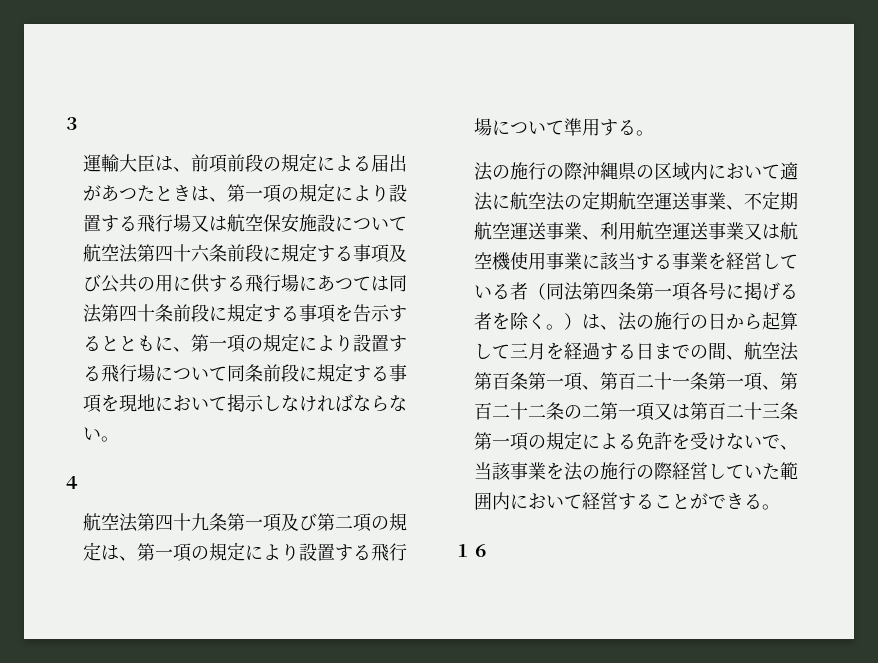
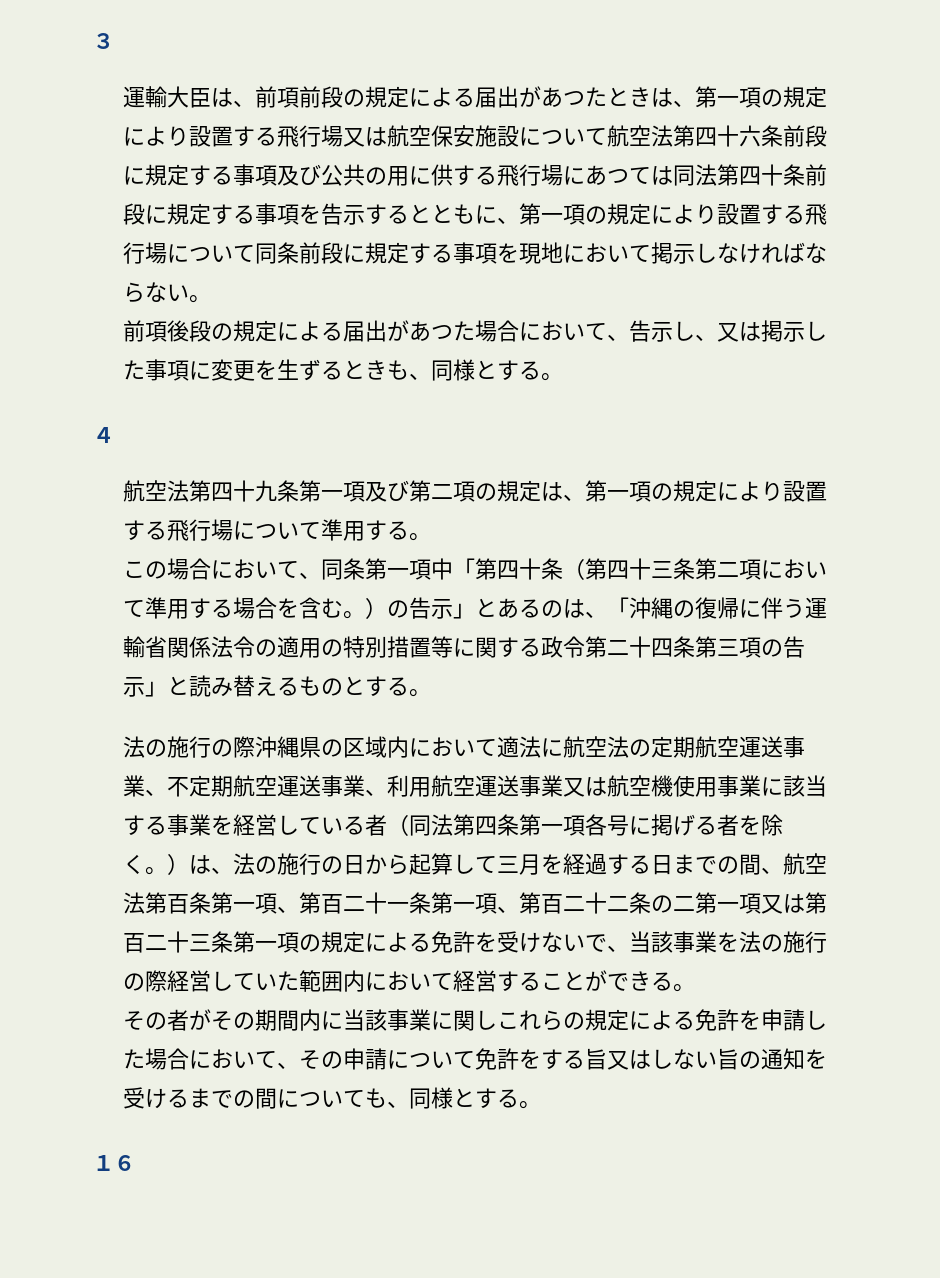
(120, 439) none -> [122,320,827,342] [122,359,563,381] // 前項後段の規定による届出があつた場合において、告示し、又は掲示した事項に変更を生ずるときも、同様とする。
(655, 133) none -> [122,558,827,580] [122,597,827,619] [122,636,805,658] [122,675,431,697] // この場合において、同条第一項中「第四十条（第四十三条第二項において準用する場合を含む。）の告示」とあるのは、「沖縄の復帰に伴う運輸省関係法令の適用の特別措置等に関する政令第二十四条第三項の告示」と読み替えるものとする。
(781, 507) none -> [122,1009,827,1031] [122,1048,827,1070] [122,1087,541,1109] // その者がその期間内に当該事業に関しこれらの規定による免許を申請した場合において、その申請について免許をする旨又はしない旨の通知を受けるまでの間についても、同様とする。

